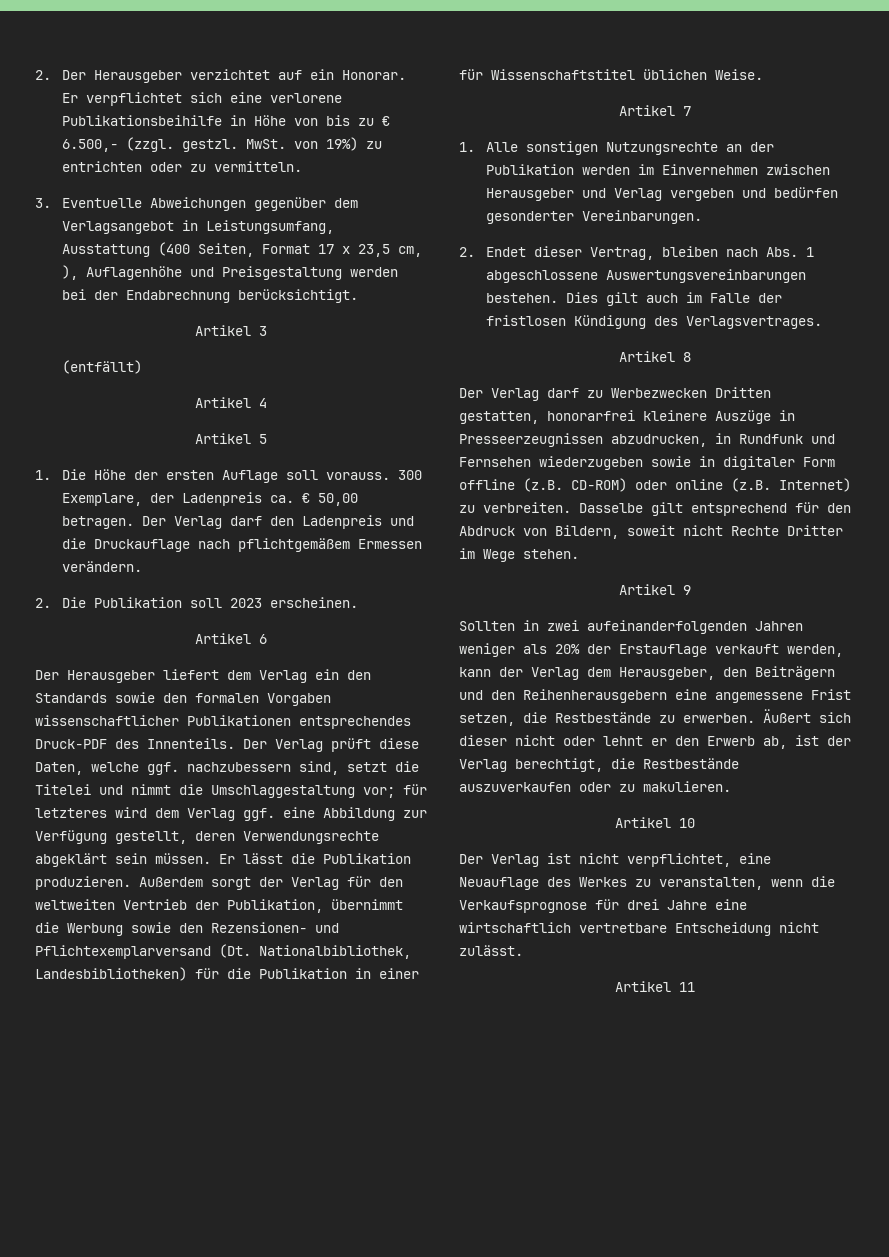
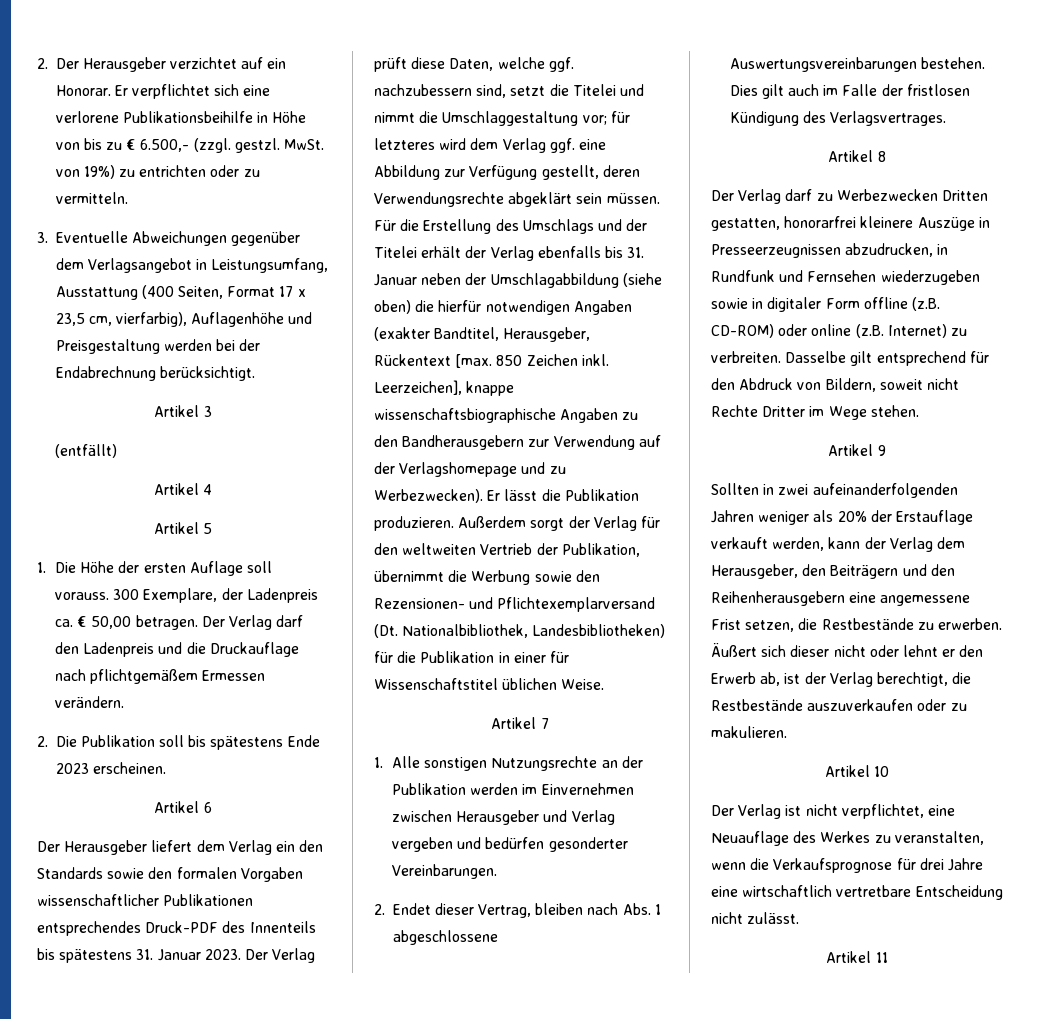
[61,265,78,280] ), -> [116,312,188,327] vierfarbig),
(222, 603) none -> [188,735,320,750] bis spätestens Ende
[147,738,235,749] Innenteils. -> [249,921,316,933] [37,948,241,963] Innenteils bis spätestens 31. Januar 2023.
(211, 858) none -> [374,219,648,234] [374,246,645,261] [374,273,662,288] [374,300,632,315] [374,327,591,342] [374,354,609,368] [374,380,515,396] [374,408,639,423] [374,435,661,450] [374,462,566,477] [374,489,483,503] Für die Erstellung des Umschlags und der Titelei erhält der Verlag ebenfalls bis 31. Januar neben der Umschlagabbildung (siehe oben) die hierfür notwendigen Angaben (exakter Bandtitel, Herausgeber, Rückentext [max. 850 Zeichen inkl. Leerzeichen], knappe wissenschaftsbiographische Angaben zu den Bandherausgebern zur Verwendung auf der Verlagshomepage und zu Werbezwecken).

